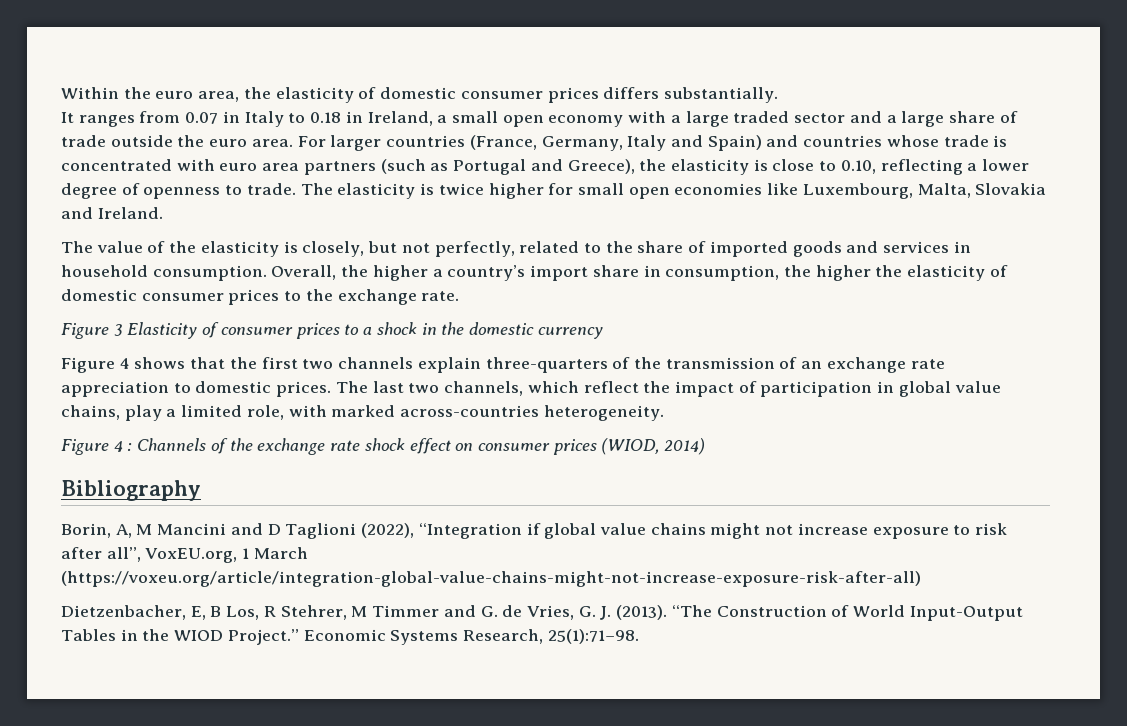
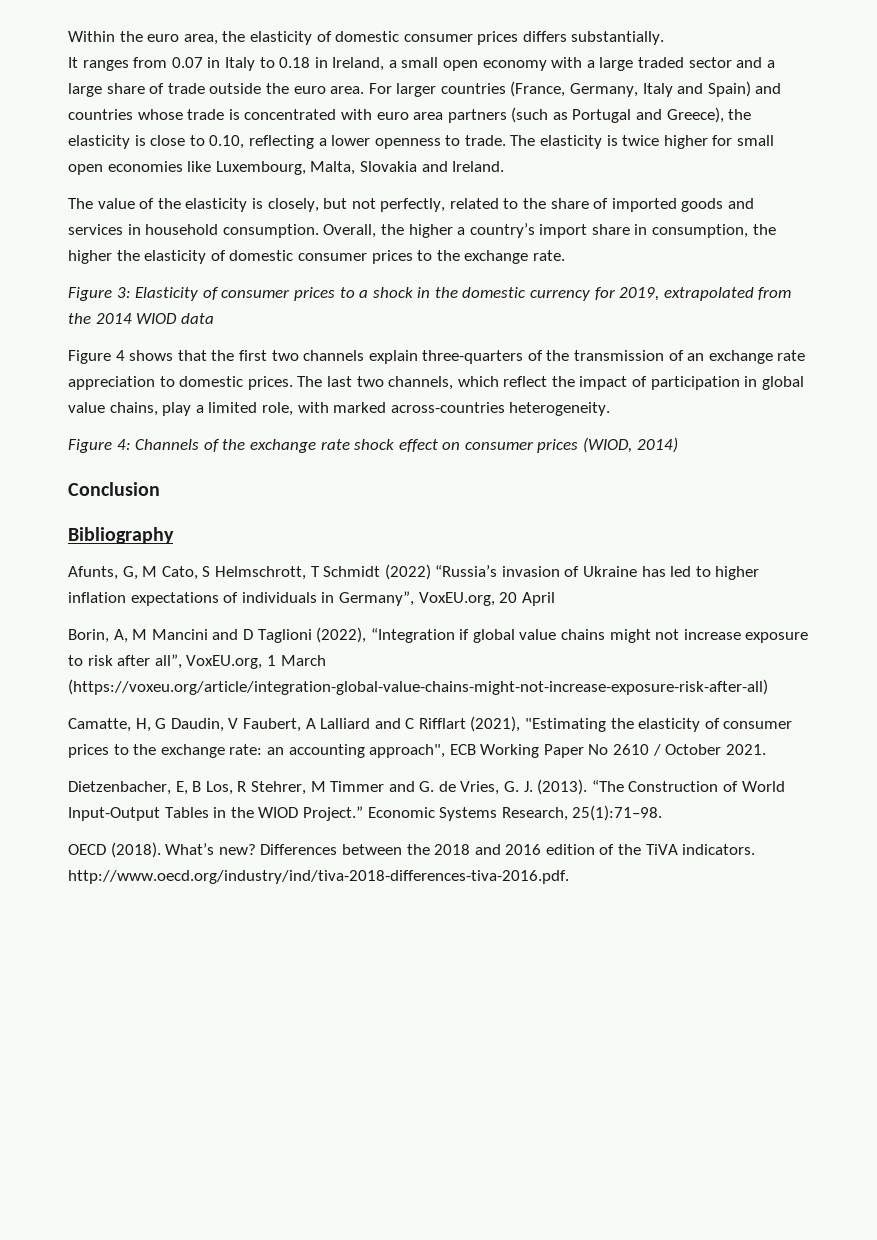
[61,183,140,199] degree of -> (371, 140) none
[113,324,123,336] 3 -> [116,287,131,298] 3:
(603, 333) none -> [594,287,792,301] [68,313,214,324] for 2019, extrapolated from the 2014 WIOD data
[113,440,133,452] 4 : -> [116,439,131,450] 4:
(706, 446) none -> [68,482,160,496] // Conclusion
(201, 490) none -> [68,564,760,580] [68,591,555,606] // Afunts, G, M Cato, S Helmschrott, T Schmidt (2022) “Russia’s invasion of Ukraine has led to higher inflation expectations of individuals in Germany”, VoxEU.org, 20 April
(921, 579) none -> [68,716,793,732] [68,744,766,758] // Camatte, H, G Daudin, V Faubert, A Lalliard and C Rifflart (2021), "Estimating the elasticity of consumer prices to the exchange rate: an accounting approach", ECB Working Paper No 2610 / October 2021.
(639, 636) none -> [68,842,756,858] [68,870,569,884] // OECD (2018). What’s new? Differences between the 2018 and 2016 edition of the TiVA indicators. http://www.oecd.org/industry/ind/tiva-2018-differences-tiva-2016.pdf.

